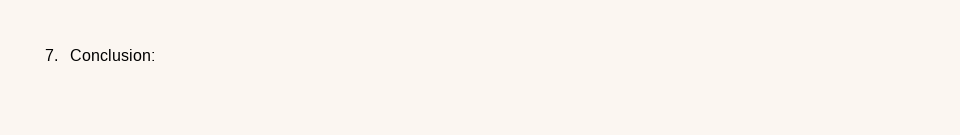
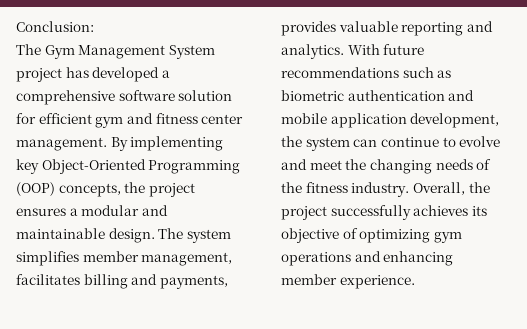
[45,49,58,61] 7. -> (16, 26) none
(156, 55) none -> [16,44,215,59] [16,67,170,82] [16,90,233,105] [16,113,244,128] [16,136,224,151] [16,159,241,174] [16,182,195,197] [16,205,168,216] [16,228,231,243] [16,251,233,266] [16,274,228,289] [281,21,493,36] [281,44,425,59] [281,67,452,78] [281,90,475,101] [281,113,500,128] [281,136,501,151] [281,159,492,174] [281,182,490,197] [281,205,487,220] [281,228,462,243] [281,251,454,266] [281,274,415,289] // The Gym Management System project has developed a comprehensive software solution for efficient gym and fitness center management. By implementing key Object-Oriented Programming (OOP) concepts, the project ensures a modular and maintainable design. The system simplifies member management, facilitates billing and payments, provides valuable reporting and analytics. With future recommendations such as biometric authentication and mobile application development, the system can continue to evolve and meet the changing needs of the fitness industry. Overall, the project successfully achieves its objective of optimizing gym operations and enhancing member experience.

